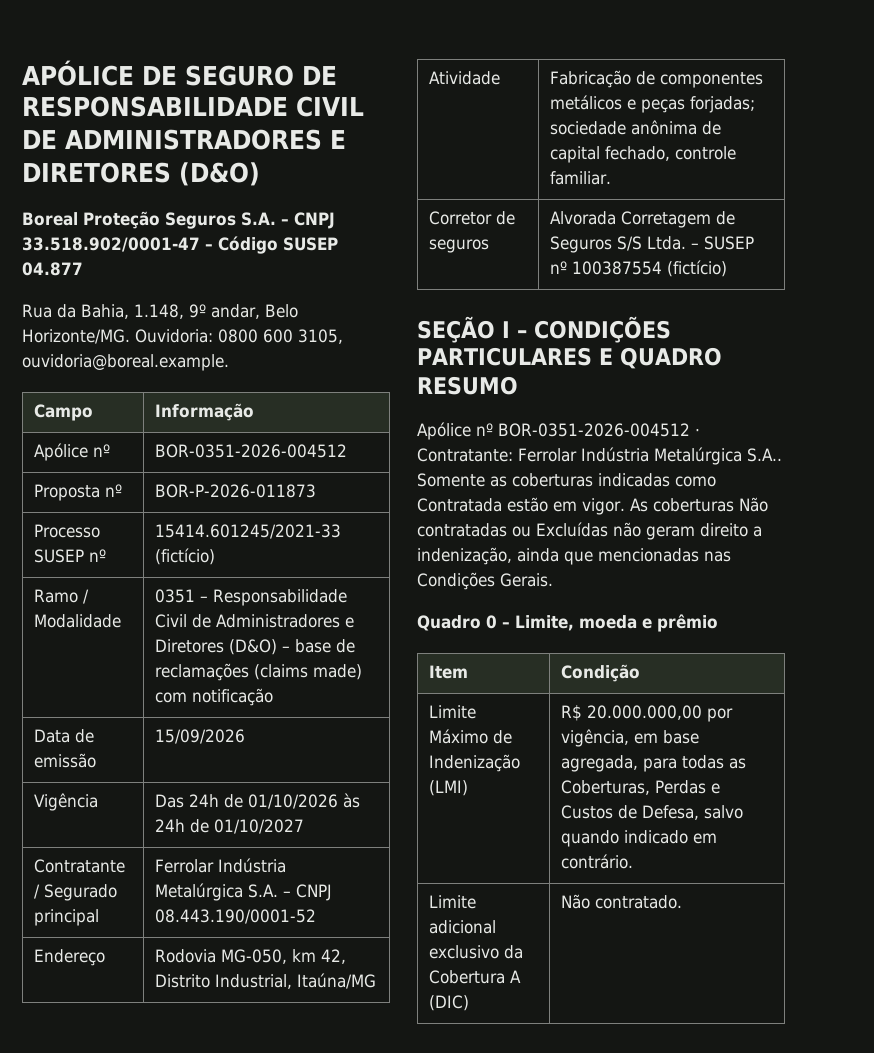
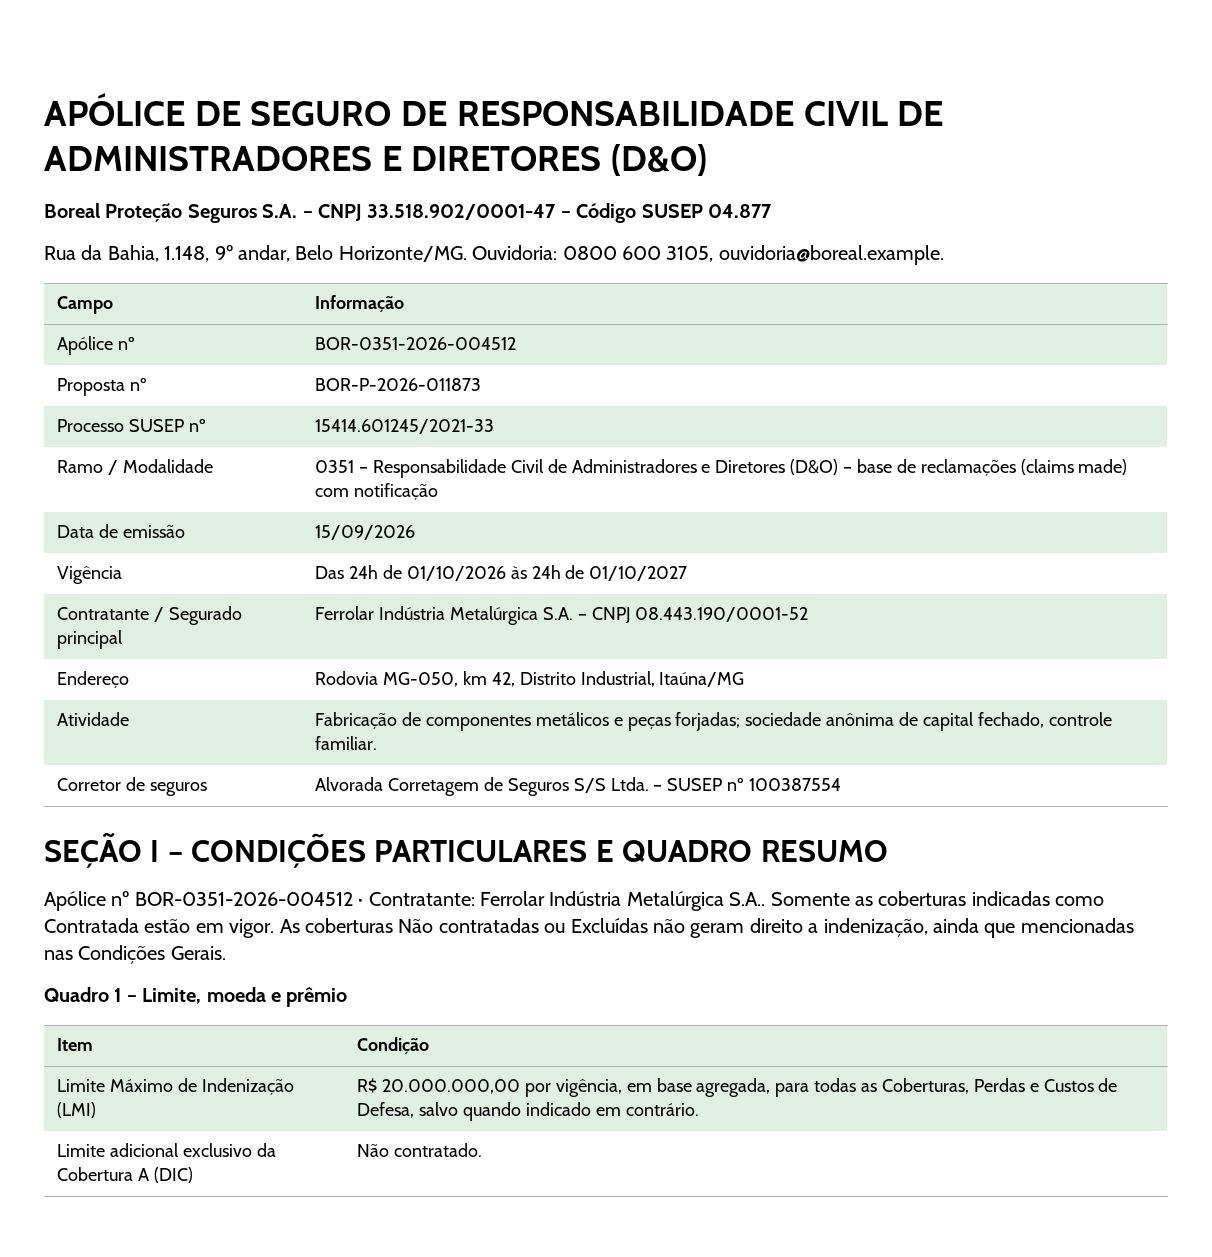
[154,548,215,565] (fictício) -> (495, 426) none
[666,260,727,277] (fictício) -> (842, 784) none
[486,615,497,629] 0 -> [114,988,122,1002] 1

